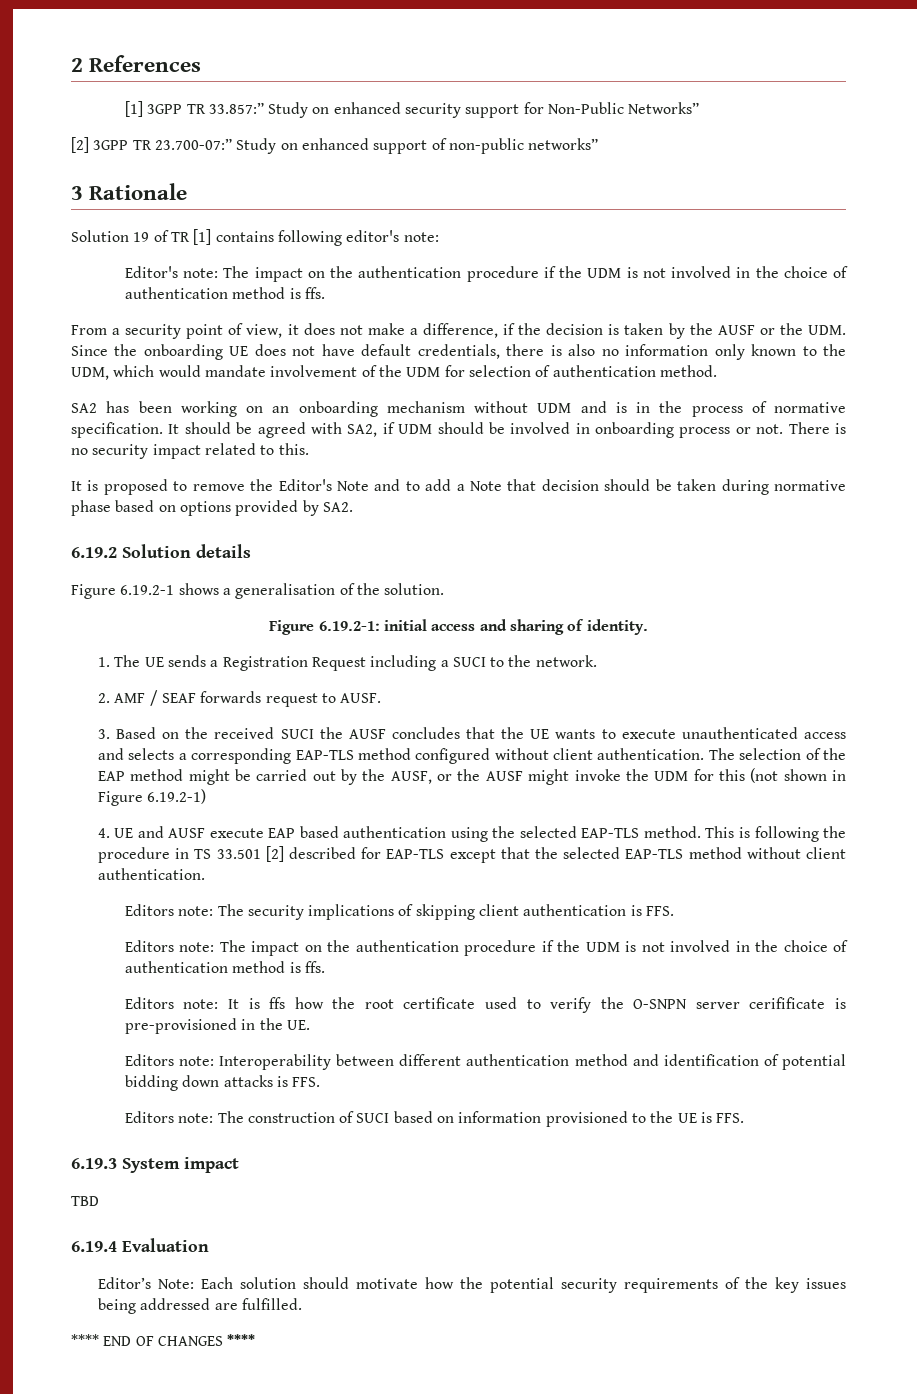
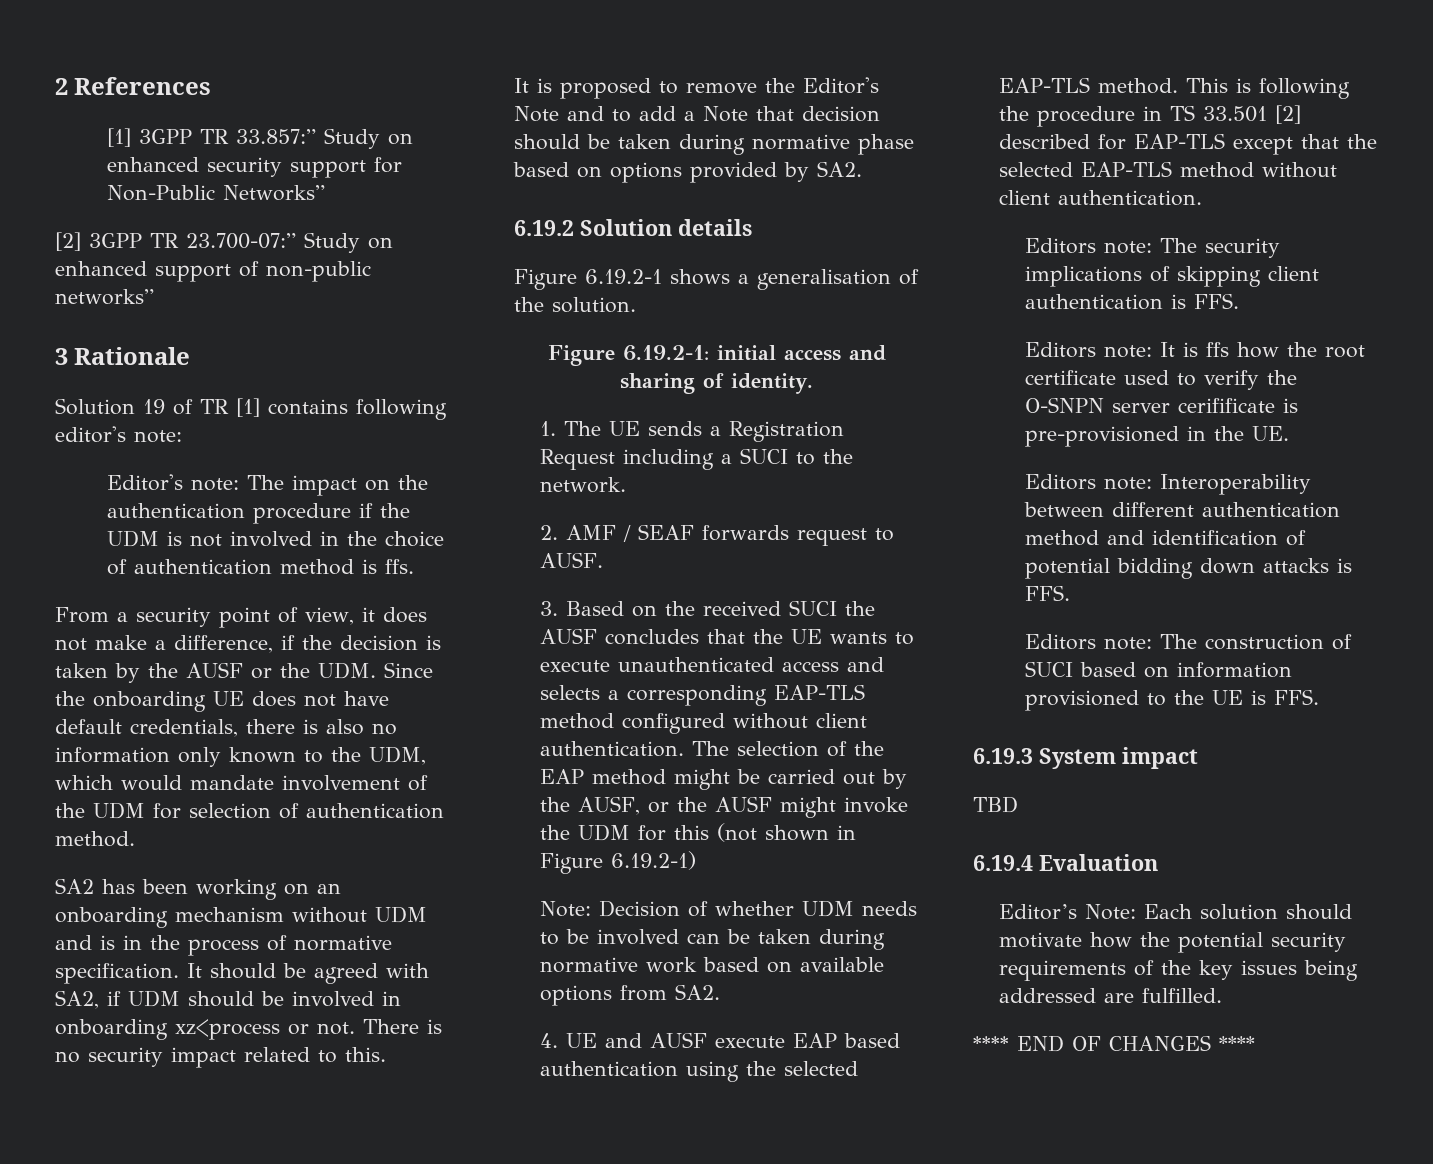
[679,427,731,438] process -> [175,1019,280,1040] xz<process
(207, 796) none -> [539,900,917,917] [539,929,885,950] [539,957,884,973] [539,984,720,1006] // Note: Decision of whether UDM needs to be involved can be taken during normative work based on available options from SA2.
[124,940,848,956] [124,961,325,973] // Editors note: The impact on the authentication procedure if the UDM is not involved in the choice of authentication method is ffs. -> (1239, 301) none

